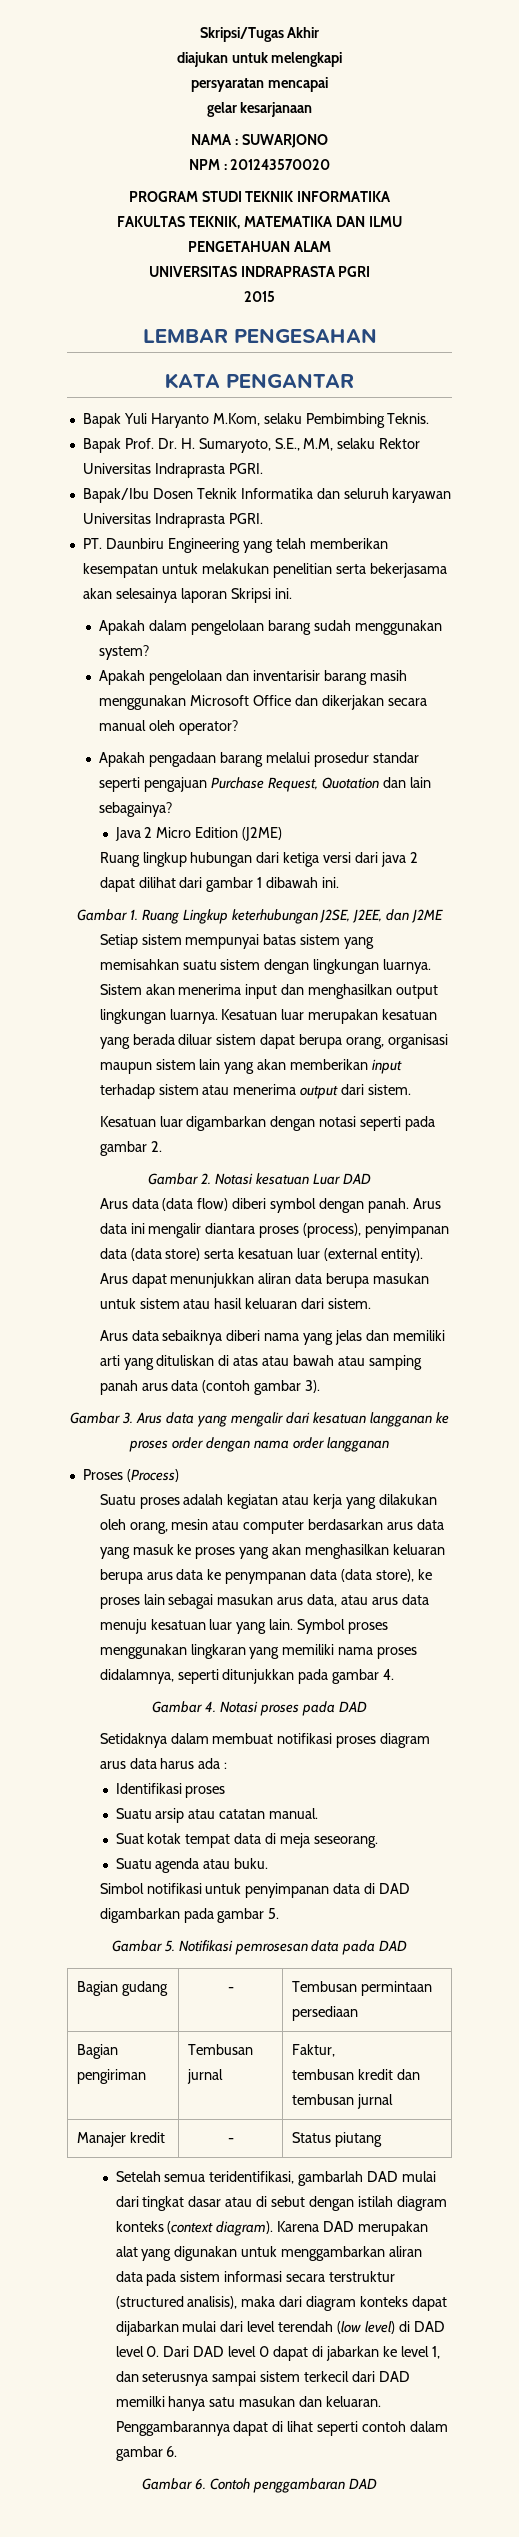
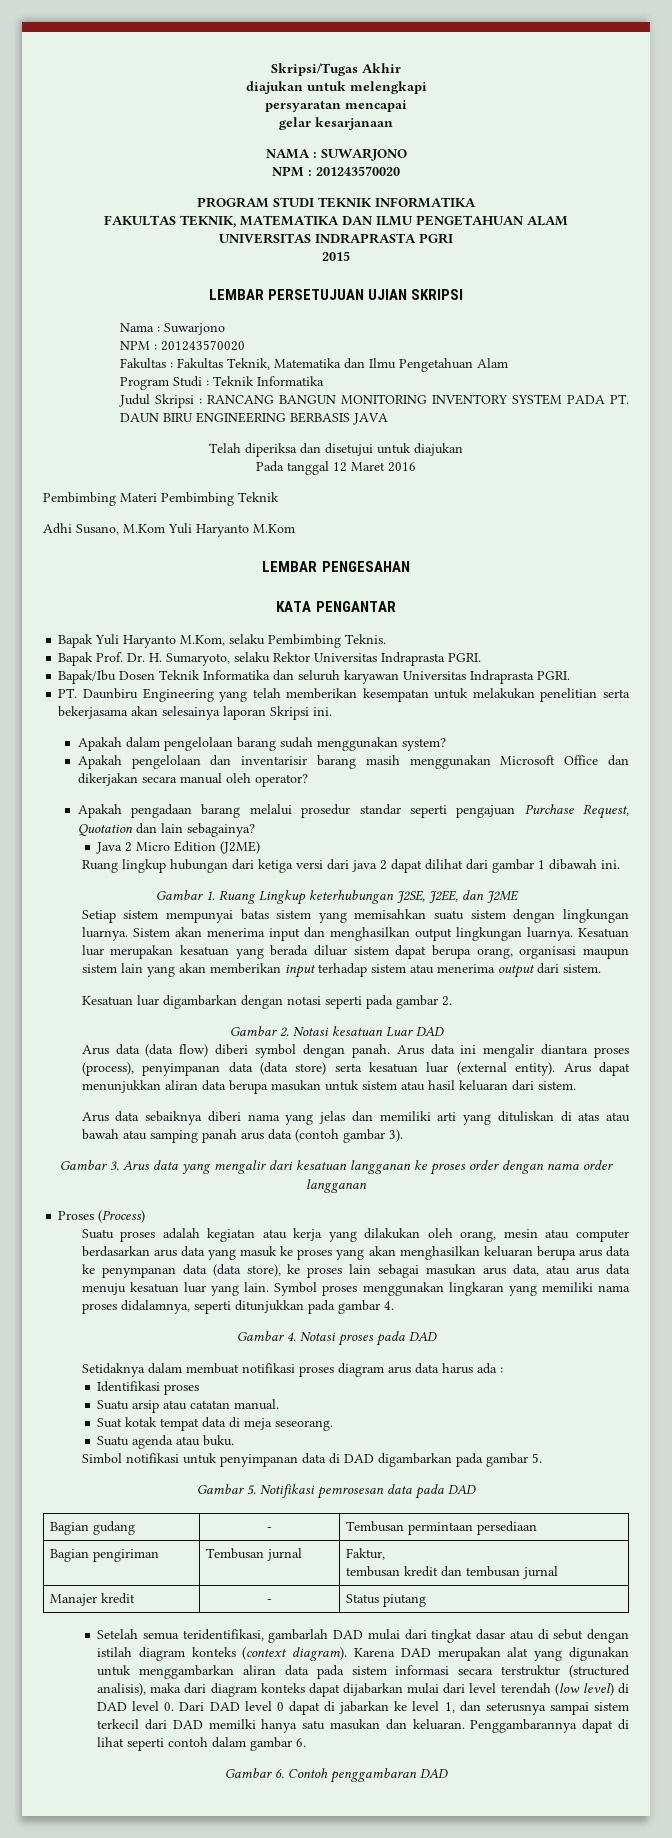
(275, 296) none -> [208,289,464,300] [120,323,226,335] [120,340,246,351] [120,358,509,372] [120,376,325,390] [119,394,629,408] [120,412,389,425] [209,443,463,457] [256,461,416,475] [43,492,279,506] [43,523,295,537] // LEMBAR PERSETUJUAN UJIAN SKRIPSI // Nama : Suwarjono // NPM : 201243570020 // Fakultas : Fakultas Teknik, Matematika dan Ilmu Pengetahuan Alam // Program Studi : Teknik Informatika // Judul Skripsi : RANCANG BANGUN MONITORING INVENTORY SYSTEM PADA PT. DAUN BIRU ENGINEERING BERBASIS JAVA // Telah diperiksa dan disetujui untuk diajukan // Pada tanggal 12 Maret 2016 // Pembimbing Materi Pembimbing Teknik // Adhi Susano, M.Kom Yuli Haryanto M.Kom
[274,438,334,451] S.E., M.M, -> (231, 659) none

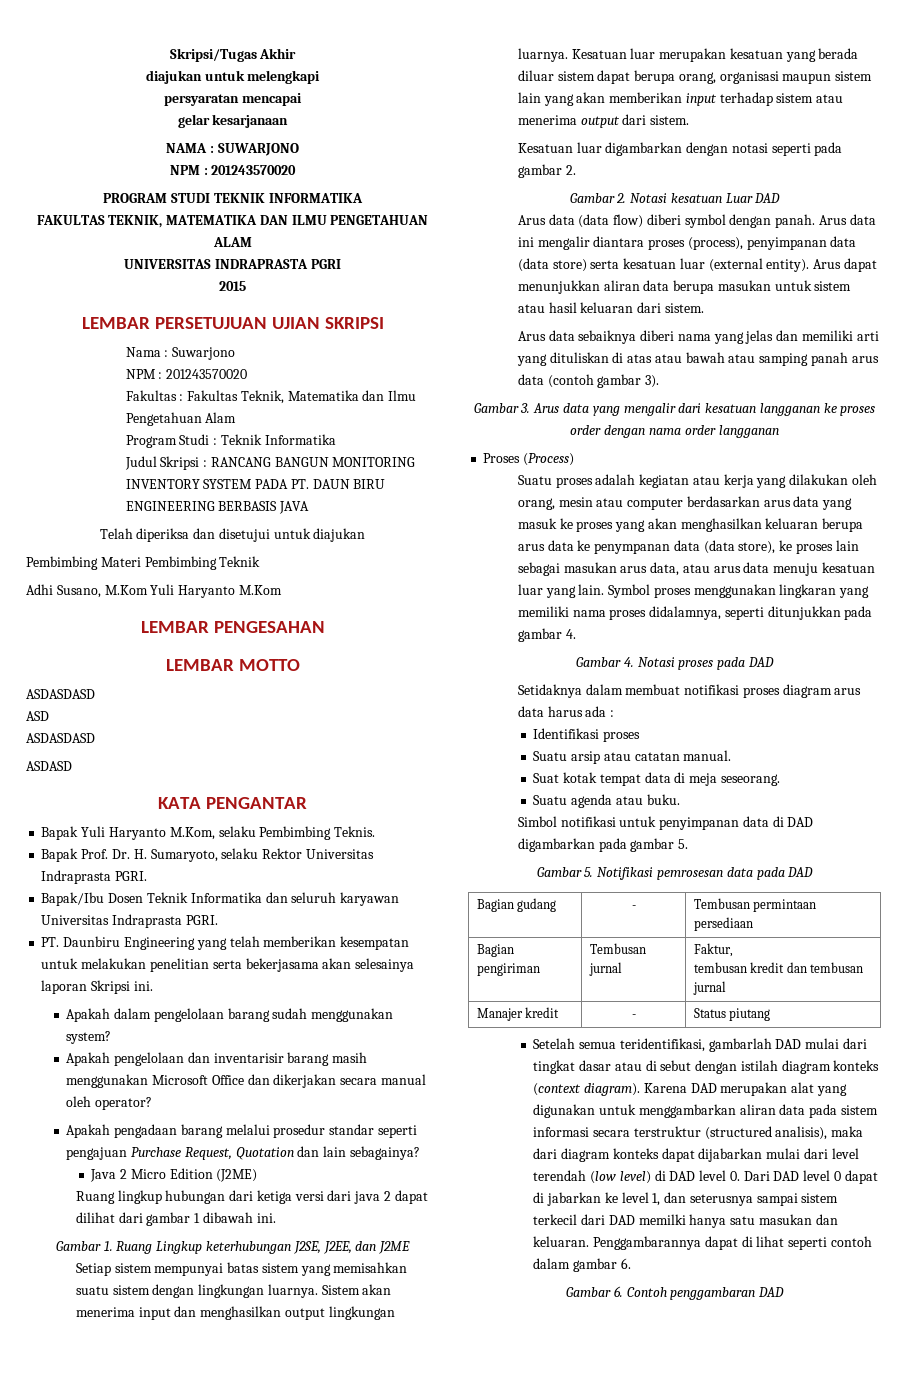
[256,461,416,475] // Pada tanggal 12 Maret 2016 -> (366, 535) none
(410, 566) none -> [165,659,300,671] [26,689,95,699] [26,711,49,721] [26,733,95,743] [26,761,72,771] // LEMBAR MOTTO // ASDASDASD // ASD // ASDASDASD // ASDASD

